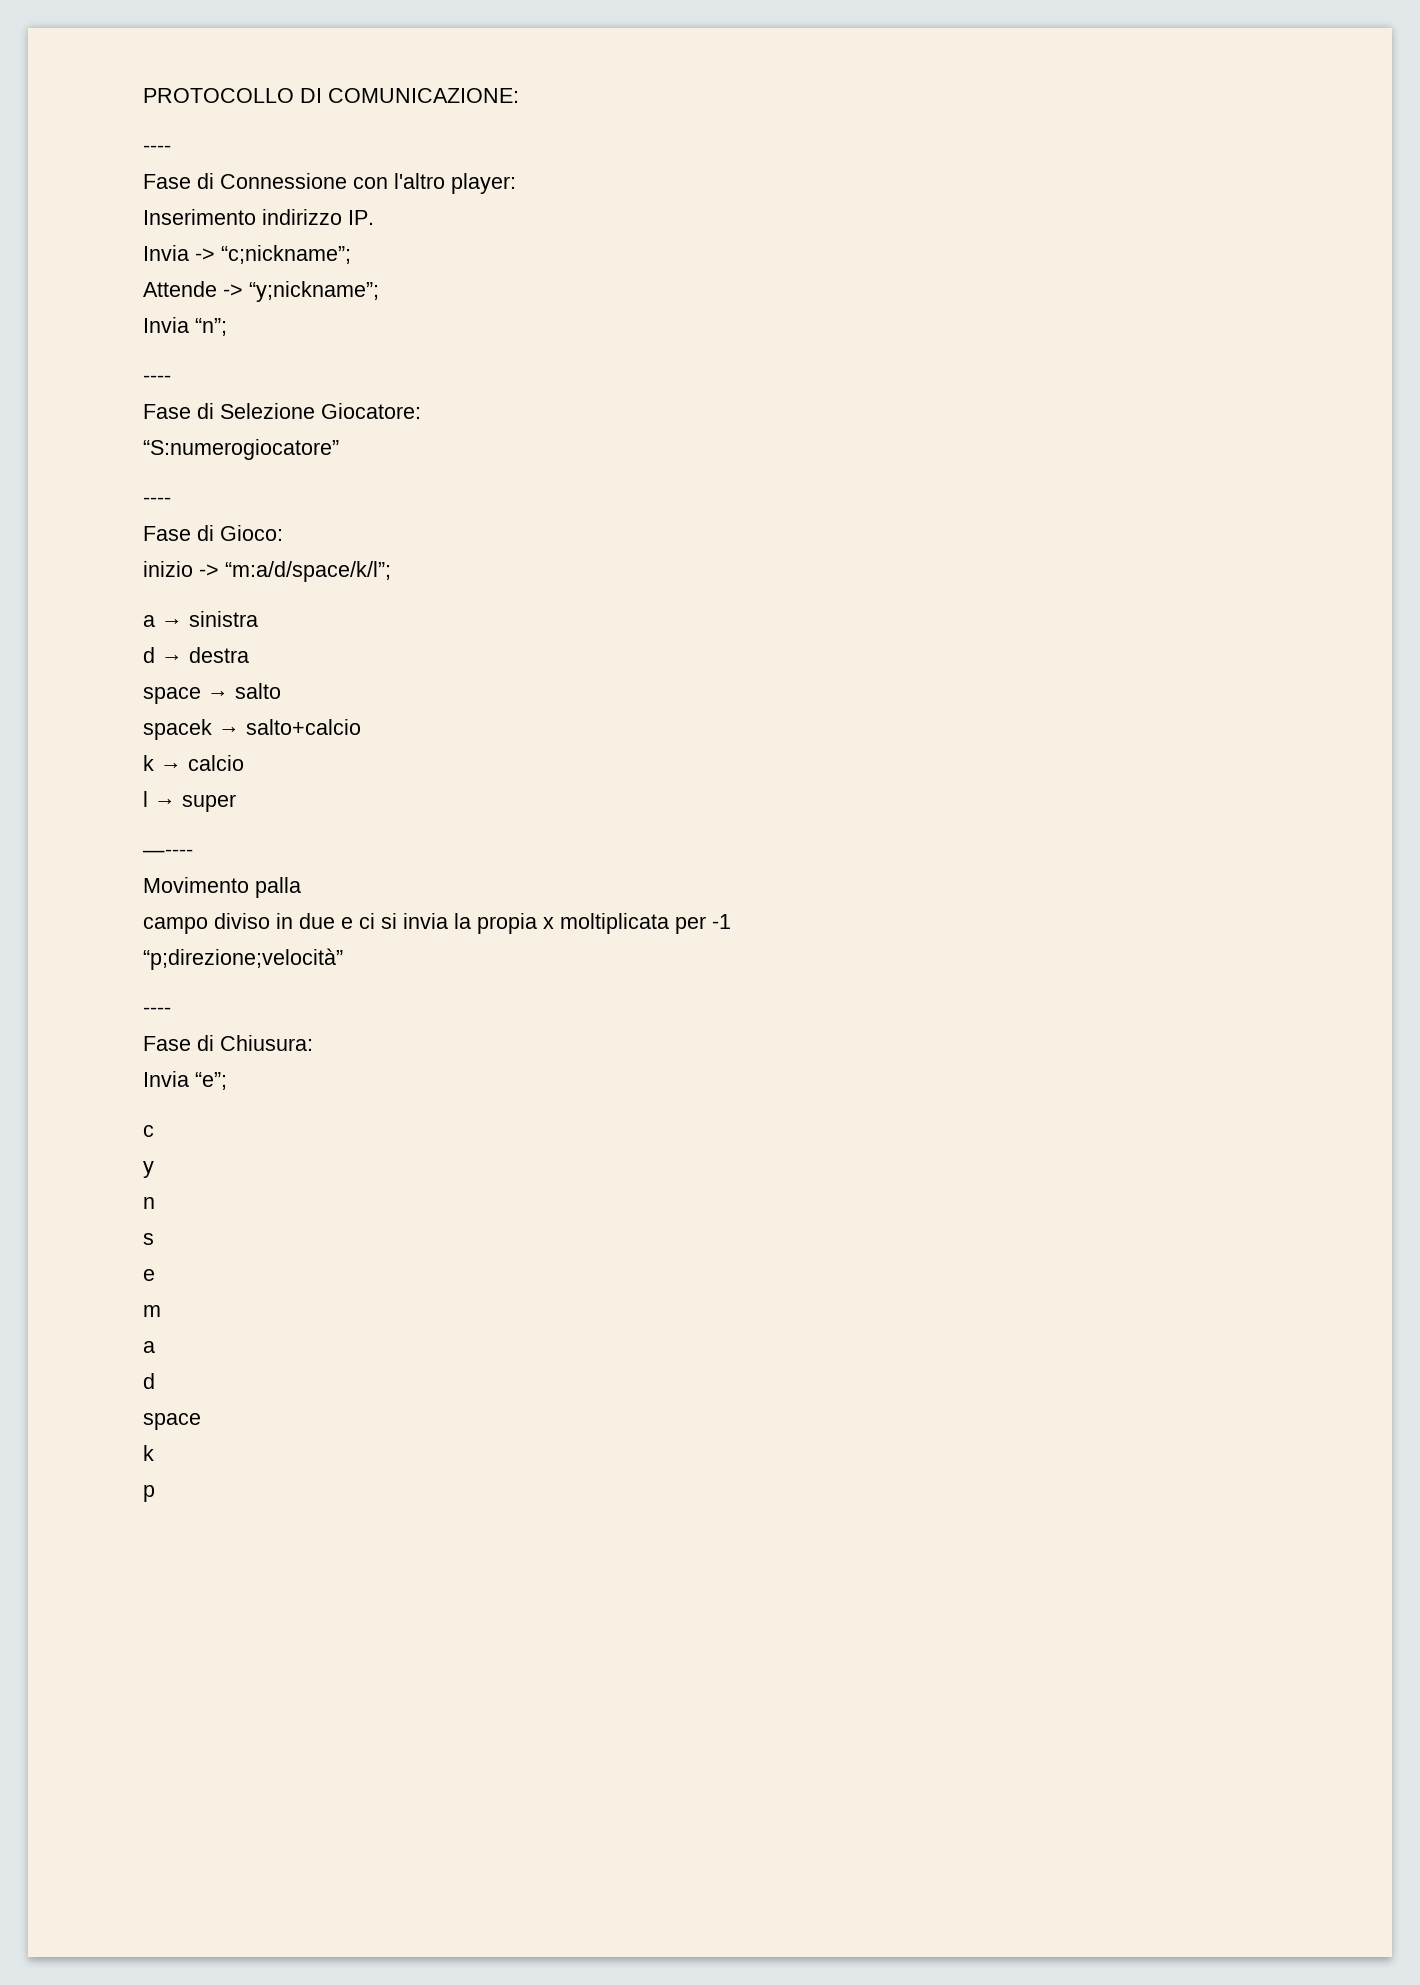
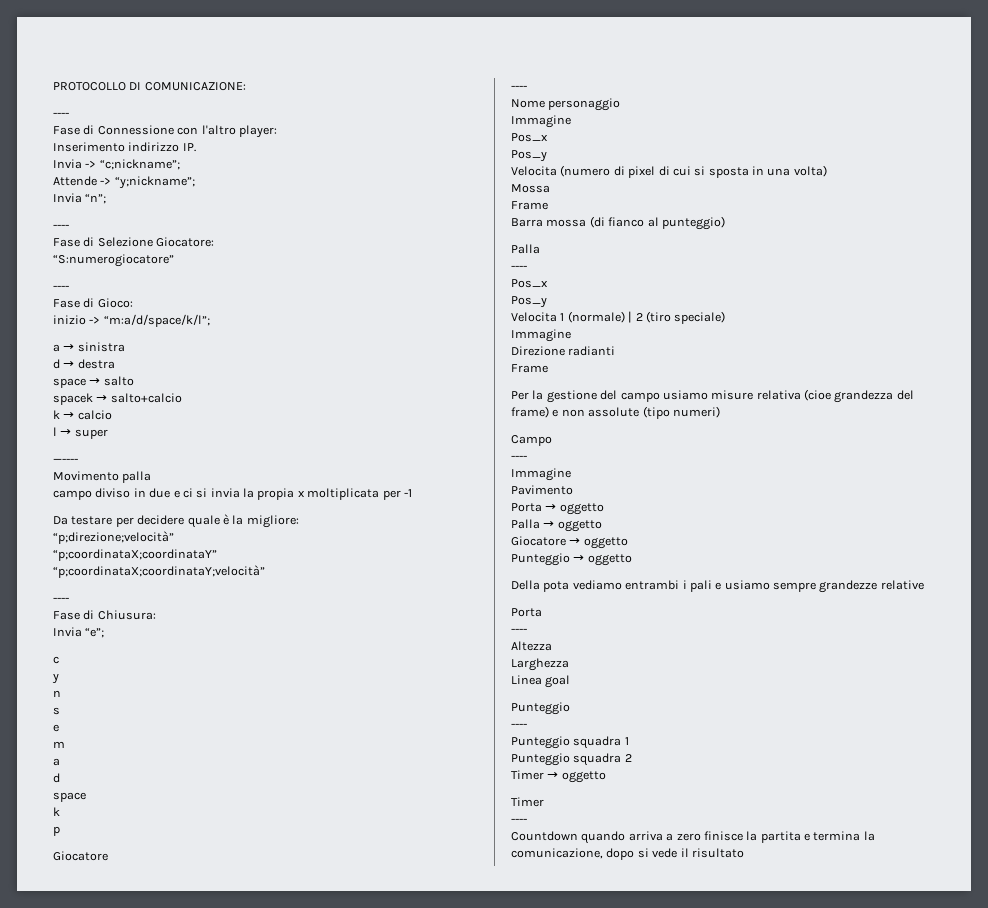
(731, 921) none -> [53,514,299,528] // Da testare per decidere quale è la migliore:
(343, 959) none -> [53,549,217,561] [53,565,265,578] // “p;coordinataX;coordinataY” // “p;coordinataX;coordinataY;velocità”
(155, 1493) none -> [53,851,108,861] [511,85,527,90] [511,98,621,111] [511,115,571,128] [511,133,548,142] [511,150,547,162] [511,165,827,178] [511,184,550,193] [511,201,548,210] [511,216,725,230] [511,244,540,254] [511,265,527,270] [511,279,548,288] [511,296,547,308] [511,311,726,324] [511,329,571,342] [511,346,616,356] [511,364,548,373] [511,389,914,403] [511,406,720,419] [511,435,552,446] [511,455,527,460] [511,468,571,481] [511,485,573,495] [511,503,604,515] [511,519,602,532] [511,536,628,549] [511,553,632,566] [511,580,924,593] [511,608,542,617] [511,628,527,633] [511,641,552,651] [511,658,569,671] [511,675,571,688] [511,702,570,715] [511,723,527,728] [511,736,629,749] [511,753,632,766] [511,770,606,783] [511,797,544,807] [511,818,527,823] [511,831,875,844] [511,848,744,860] // Giocatore // ---- // Nome personaggio // Immagine // Pos_x // Pos_y // Velocita (numero di pixel di cui si sposta in una volta) // Mossa // Frame // Barra mossa (di fianco al punteggio) // Palla // ---- // Pos_x // Pos_y // Velocita 1 (normale) | 2 (tiro speciale) // Immagine // Direzione radianti // Frame // Per la gestione del campo usiamo misure relativa (cioe grandezza del frame) e non assolute (tipo numeri) // Campo // ---- // Immagine // Pavimento // Porta → oggetto // Palla → oggetto // Giocatore → oggetto // Punteggio → oggetto // Della pota vediamo entrambi i pali e usiamo sempre grandezze relative // Porta // ---- // Altezza // Larghezza // Linea goal // Punteggio // ---- // Punteggio squadra 1 // Punteggio squadra 2 // Timer → oggetto // Timer // ---- // Countdown quando arriva a zero finisce la partita e termina la comunicazione, dopo si vede il risultato

